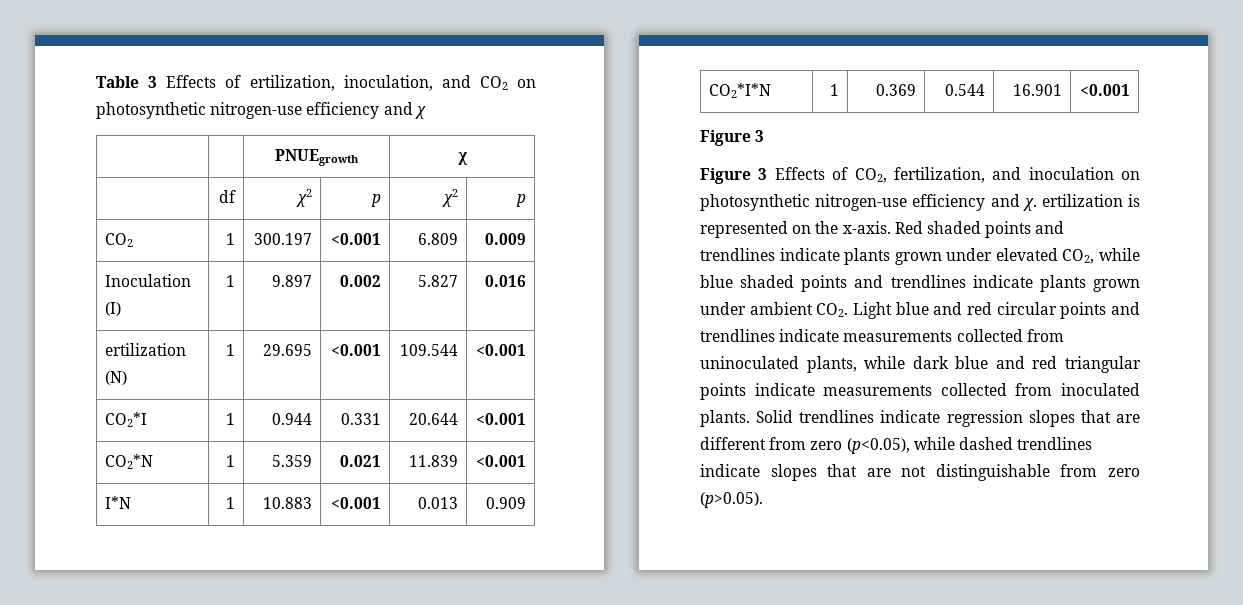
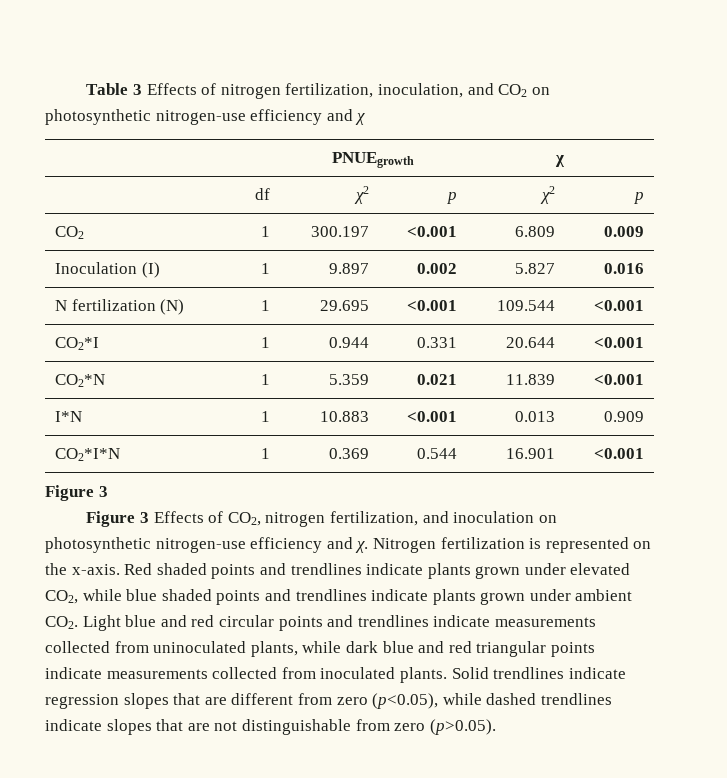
[249,75,335,91] ertilization, -> [220,83,374,99] nitrogen fertilization,
[104,343,186,356] ertilization -> [55,299,156,311] N fertilization
(887, 175) none -> [265,512,326,527] nitrogen
[1041,194,1123,207] ertilization -> [372,537,525,553] Nitrogen fertilization

